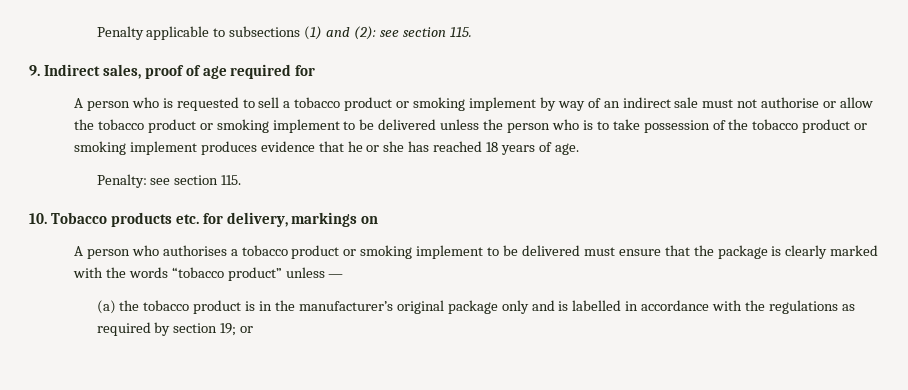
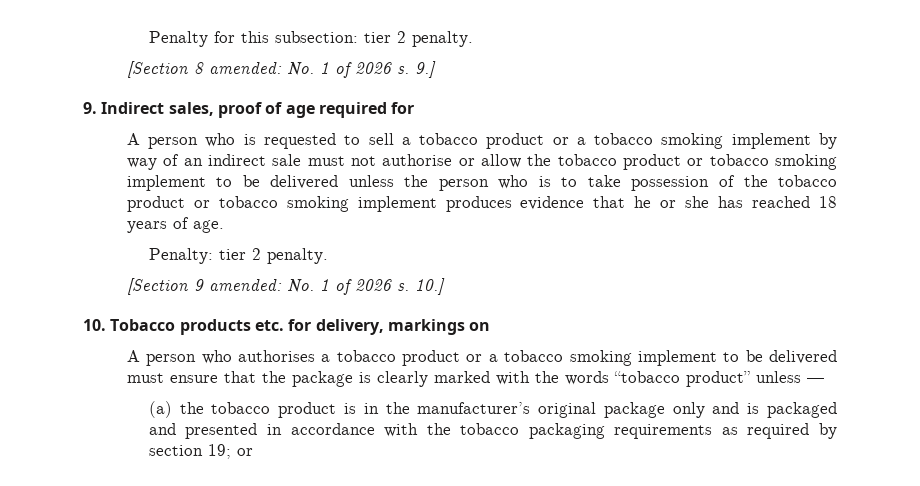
[146,26,472,40] applicable to subsections (1) and (2): see section 115. -> [213,31,473,47] [126,61,436,78] for this subsection: tier 2 penalty. // [Section 8 amended: No. 1 of 2026 s. 9.]
(410, 104) none -> [576,133,654,145] a tobacco
(213, 126) none -> [709,154,769,166] tobacco
(868, 126) none -> [218,196,278,208] tobacco
[150,175,242,185] see section 115. -> [218,248,328,264] [126,278,445,295] tier 2 penalty. // [Section 9 amended: No. 1 of 2026 s. 10.]
(357, 252) none -> [488,350,564,362] a tobacco
[572,300,622,311] labelled -> [767,402,838,418] [148,423,258,439] packaged and presented
[768,300,838,314] regulations -> [460,423,713,439] tobacco packaging requirements

